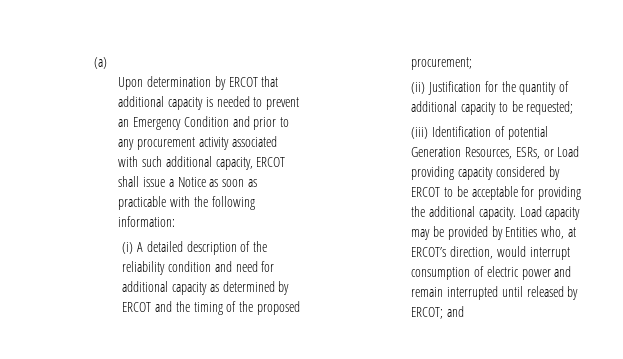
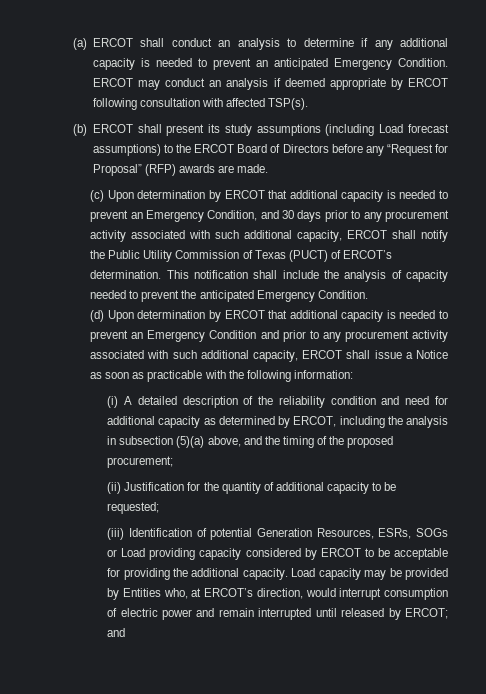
(108, 63) // -> [92,38,449,50] [92,58,448,70] [92,78,448,90] [92,98,309,110] [73,124,449,136] [92,144,448,156] [92,164,269,176] [90,190,448,202] [90,210,449,222] [90,230,448,242] [90,250,393,262] [90,270,448,282] [90,290,368,302] [90,310,105,322] ERCOT shall conduct an analysis to determine if any additional capacity is needed to prevent an anticipated Emergency Condition. ERCOT may conduct an analysis if deemed appropriate by ERCOT following consultation with affected TSP(s). // (b) ERCOT shall present its study assumptions (including Load forecast assumptions) to the ERCOT Board of Directors before any “Request for Proposal” (RFP) awards are made. // (c) Upon determination by ERCOT that additional capacity is needed to prevent an Emergency Condition, and 30 days prior to any procurement activity associated with such additional capacity, ERCOT shall notify the Public Utility Commission of Texas (PUCT) of ERCOT’s determination. This notification shall include the analysis of capacity needed to prevent the anticipated Emergency Condition. // (d)
[122,302,152,312] ERCOT -> [293,416,448,428] [107,436,241,448] ERCOT, including the analysis in subsection (5)(a) above,
(540, 153) none -> [415,528,448,537] SOGs

